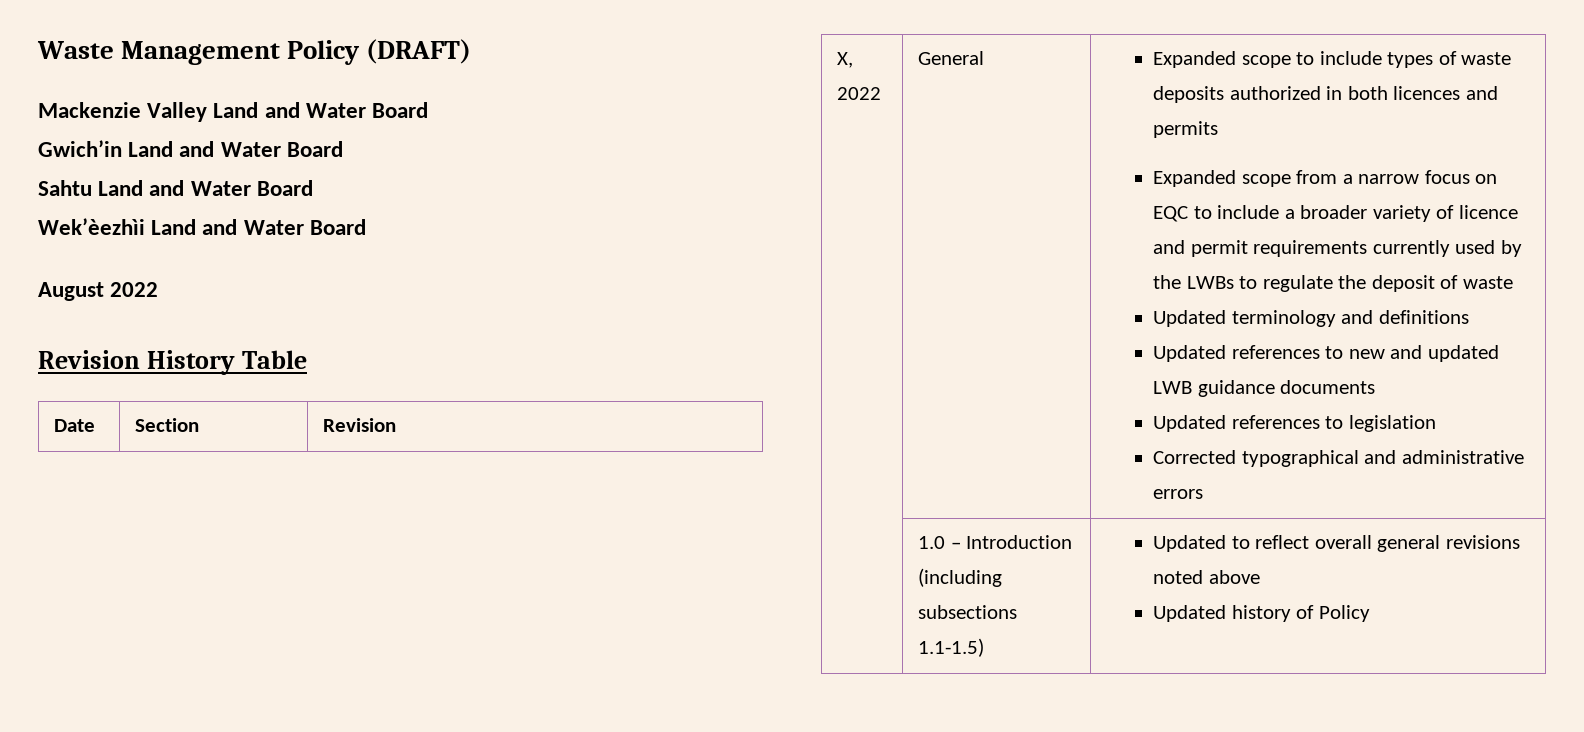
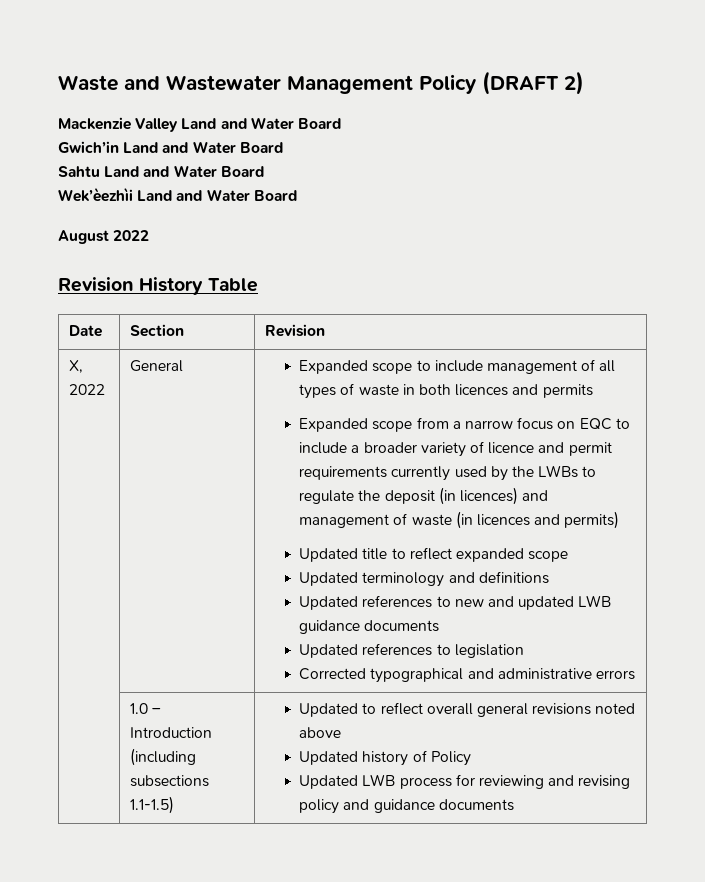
[121,39,472,65] Management Policy (DRAFT) -> [124,71,584,95] and Wastewater Management Policy (DRAFT 2)
(1382, 58) none -> [486,359,616,374] management of all
[1153,86,1321,103] deposits authorized -> (399, 390) none
[1440,275,1513,289] of waste -> [438,487,549,505] [299,511,620,529] [299,547,569,562] (in licences) and management of waste (in licences and permits) // Updated title to reflect expanded scope
(1370, 613) none -> [299,774,631,789] [299,799,514,814] // Updated LWB process for reviewing and revising policy and guidance documents

